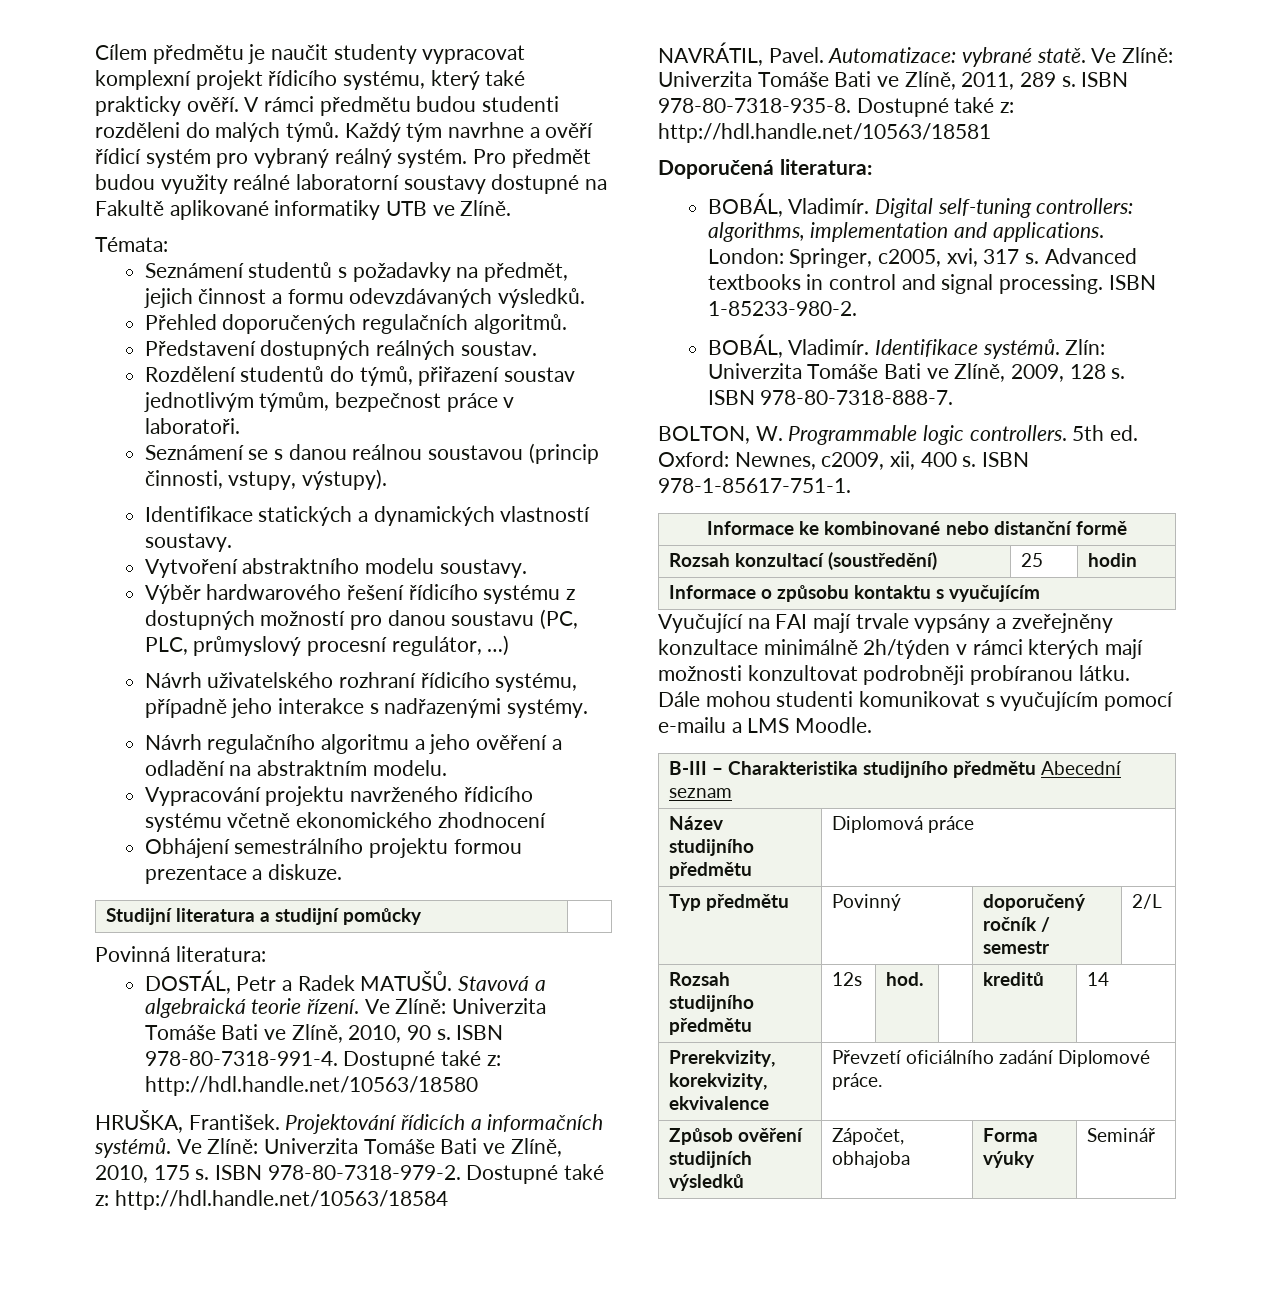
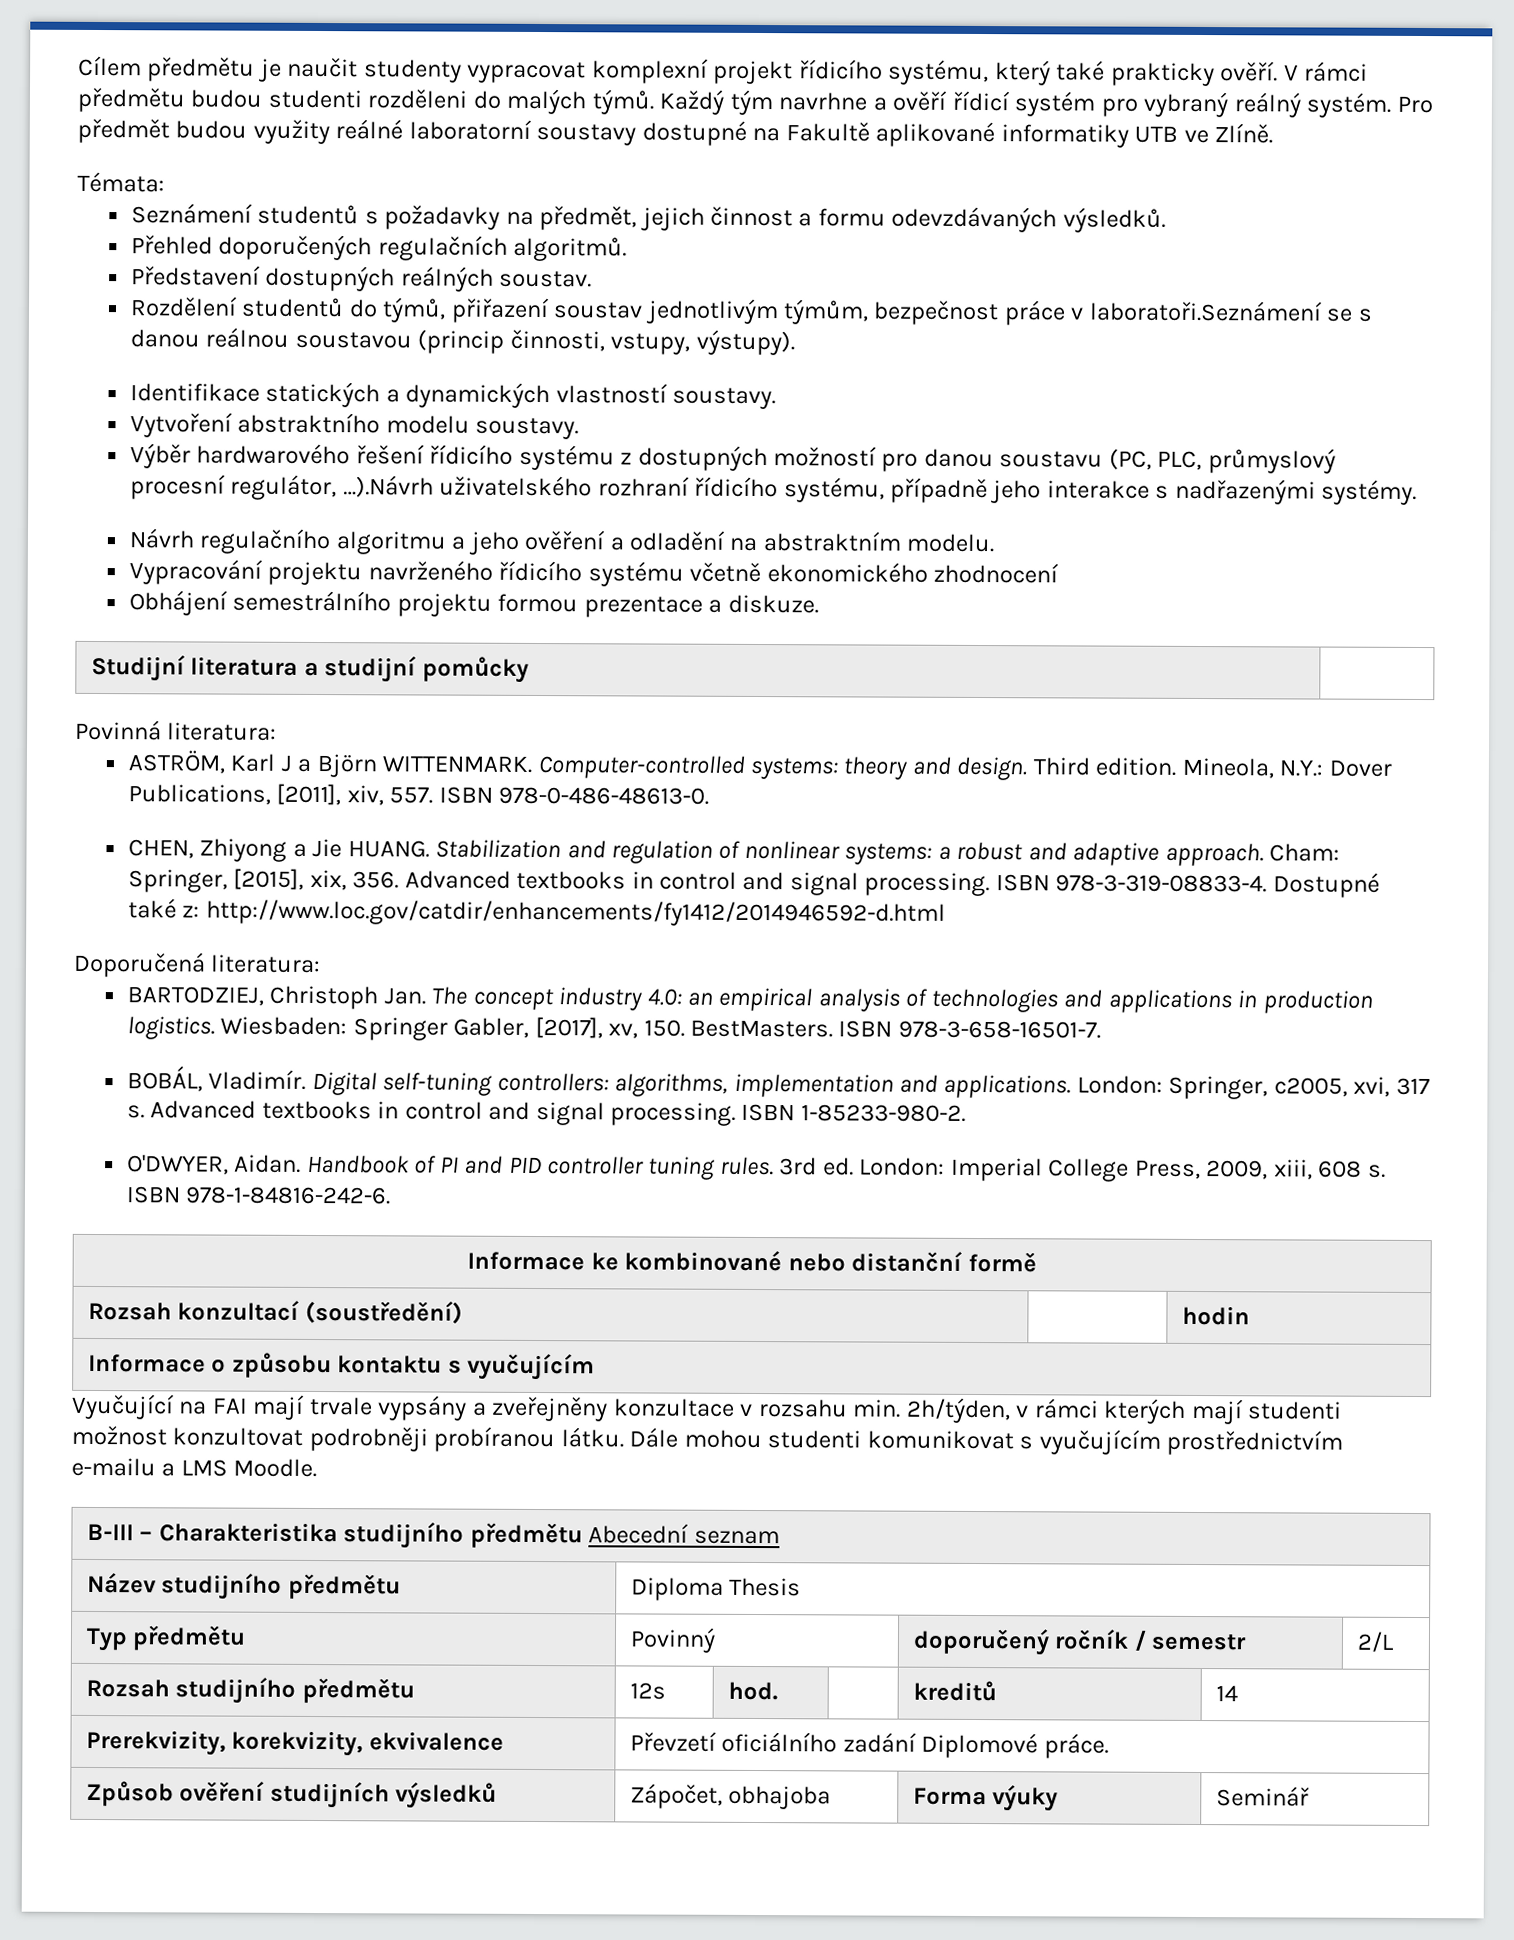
[144,418,240,434] [144,445,244,460] laboratoři. // Seznámení -> [1088,300,1323,322] laboratoři.Seznámení
[487,635,510,656] [144,672,202,688] …) // Návrh -> [342,475,434,498] …).Návrh
[144,970,546,994] [144,998,546,1018] [144,1024,504,1043] [144,1050,501,1070] [144,1076,478,1096] [95,1110,604,1134] [94,1138,562,1158] [95,1164,605,1184] [95,1190,448,1210] [658,42,1174,67] [658,71,1129,90] [658,97,1015,117] [658,123,991,143] [658,159,872,179] DOSTÁL, Petr a Radek MATUŠŮ. Stavová a algebraická teorie řízení. Ve Zlíně: Univerzita Tomáše Bati ve Zlíně, 2010, 90 s. ISBN 978-80-7318-991-4. Dostupné také z: http://hdl.handle.net/10563/18580 // HRUŠKA, František. Projektování řídicích a informačních systémů. Ve Zlíně: Univerzita Tomáše Bati ve Zlíně, 2010, 175 s. ISBN 978-80-7318-979-2. Dostupné také z: http://hdl.handle.net/10563/18584 // NAVRÁTIL, Pavel. Automatizace: vybrané statě. Ve Zlíně: Univerzita Tomáše Bati ve Zlíně, 2011, 289 s. ISBN 978-80-7318-935-8. Dostupné také z: http://hdl.handle.net/10563/18581 // Doporučená literatura: -> [127,750,1392,781] [127,783,710,806] [127,838,1341,867] [127,868,1380,898] [127,898,946,927] [73,951,322,978] [126,985,1373,1014] [126,1016,1101,1041] ASTRÖM, Karl J a Björn WITTENMARK. Computer-controlled systems: theory and design. Third edition. Mineola, N.Y.: Dover Publications, [2011], xiv, 557. ISBN 978-0-486-48613-0. // CHEN, Zhiyong a Jie HUANG. Stabilization and regulation of nonlinear systems: a robust and adaptive approach. Cham: Springer, [2015], xix, 356. Advanced textbooks in control and signal processing. ISBN 978-3-319-08833-4. Dostupné také z: http://www.loc.gov/catdir/enhancements/fy1412/2014946592-d.html // Doporučená literatura: // BARTODZIEJ, Christoph Jan. The concept industry 4.0: an empirical analysis of technologies and applications in production logistics. Wiesbaden: Springer Gabler, [2017], xv, 150. BestMasters. ISBN 978-3-658-16501-7.
[707,334,1106,359] [707,363,1126,382] [707,390,954,405] [658,425,1139,445] [658,451,1030,470] [658,478,851,493] BOBÁL, Vladimír. Identifikace systémů. Zlín: Univerzita Tomáše Bati ve Zlíně, 2009, 128 s. ISBN 978-80-7318-888-7. // BOLTON, W. Programmable logic controllers. 5th ed. Oxford: Newnes, c2009, xii, 400 s. ISBN 978-1-85617-751-1. -> [126,1154,1386,1182] [125,1186,392,1205] O'DWYER, Aidan. Handbook of PI and PID controller tuning rules. 3rd ed. London: Imperial College Press, 2009, xiii, 608 s. ISBN 978-1-84816-242-6.
[1020,553,1043,567] 25 -> (463, 1312) none
[763,639,951,659] minimálně 2h/týden -> [739,1397,1011,1424] v rozsahu min. 2h/týden,
[658,665,742,681] možnosti -> [1247,1401,1343,1420] [71,1425,167,1446] studenti možnost
[1104,692,1174,711] pomocí -> [1166,1429,1344,1456] prostřednictvím
[831,816,974,833] Diplomová práce -> [630,1577,802,1601] Diploma Thesis

